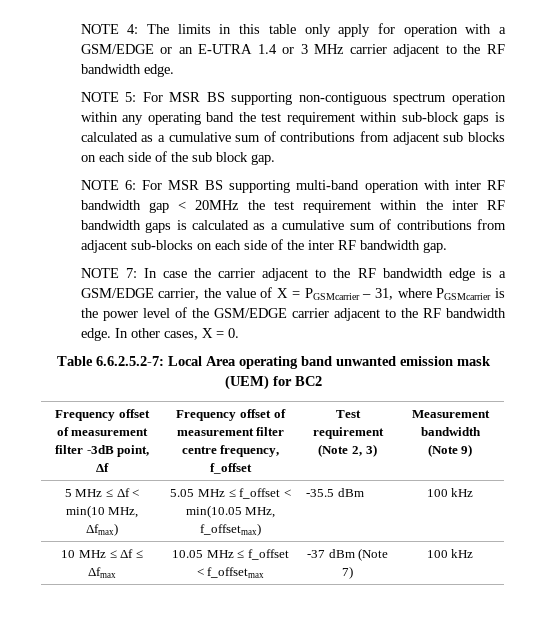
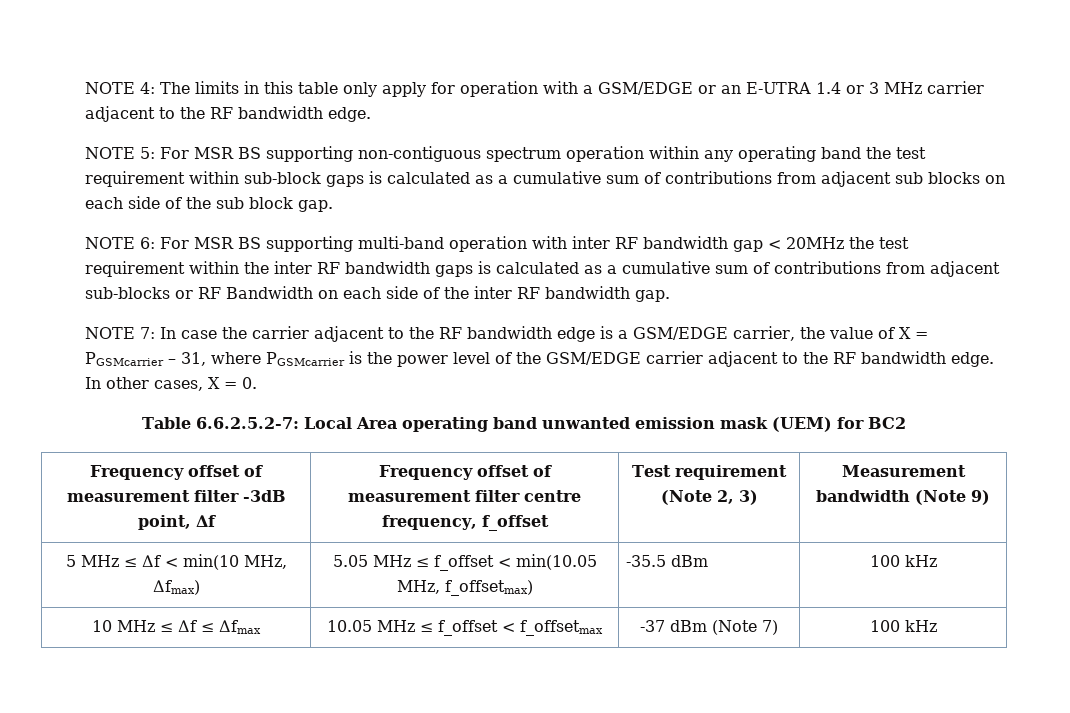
(193, 245) none -> [175,286,314,299] or RF Bandwidth

